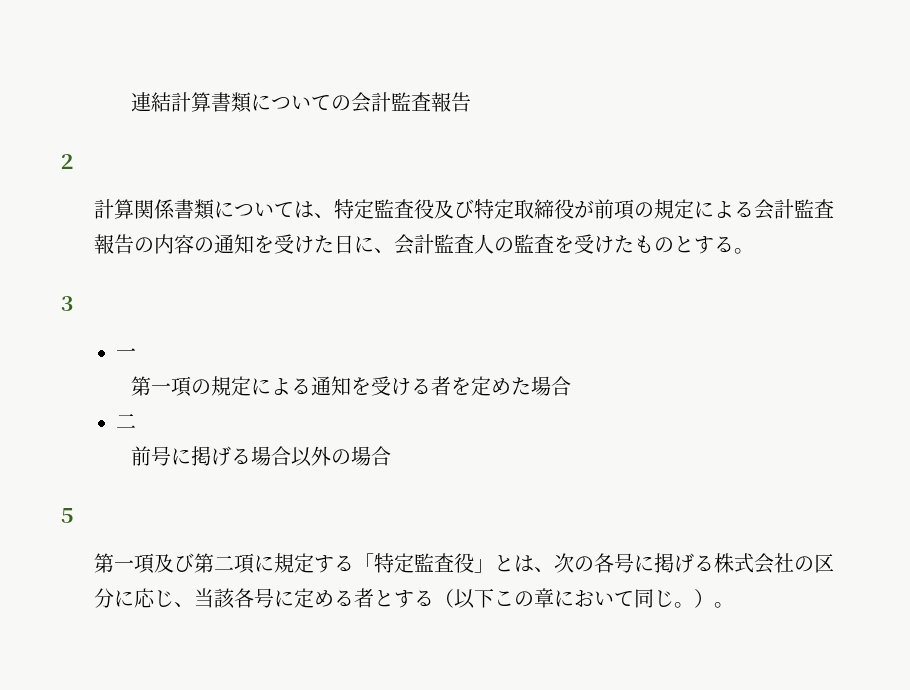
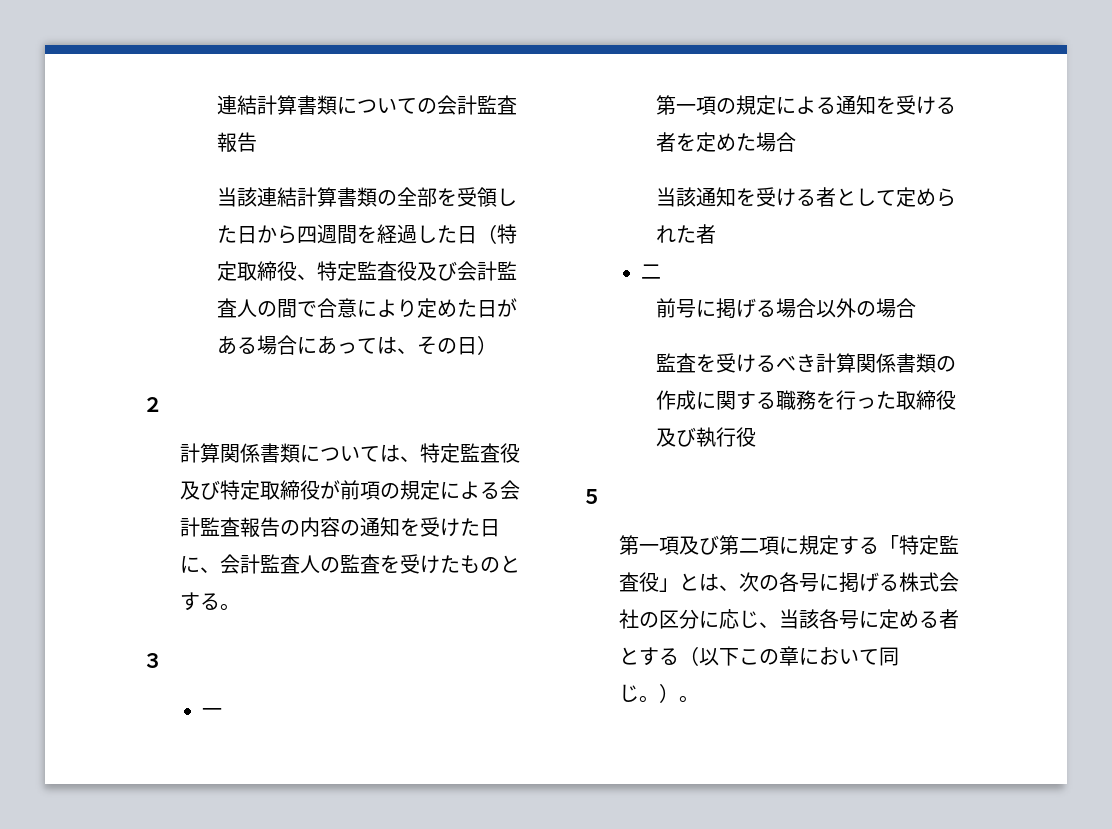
(471, 102) none -> [217,187,518,207] [217,224,518,244] [217,261,518,281] [217,298,518,318] [217,335,498,355] // 当該連結計算書類の全部を受領した日から四週間を経過した日（特定取締役、特定監査役及び会計監査人の間で合意により定めた日がある場合にあっては、その日）
(571, 386) none -> [656,187,957,207] [656,224,717,244] // 当該通知を受ける者として定められた者
(391, 456) none -> [656,353,957,373] [656,390,957,410] [656,427,757,447] // 監査を受けるべき計算関係書類の作成に関する職務を行った取締役及び執行役

